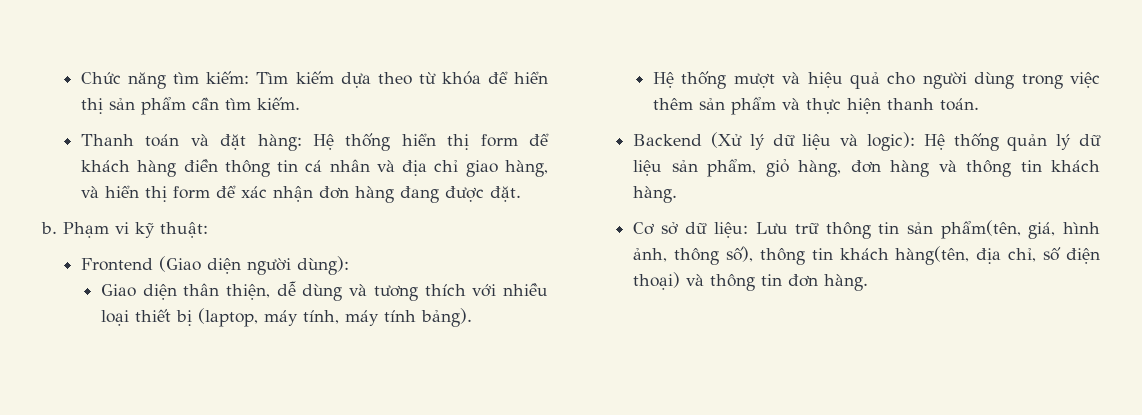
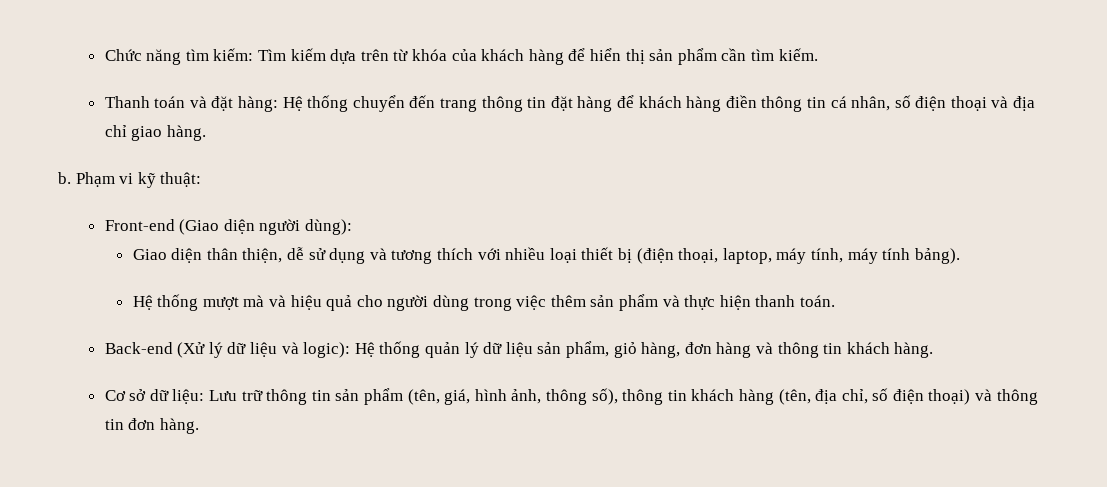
[377,72,412,85] theo -> [360,49,389,61] trên
(481, 78) none -> [451,49,564,65] của khách hàng
[401,133,518,150] hiển thị form -> [352,95,613,112] chuyển đến trang thông tin đặt hàng
[329,159,548,177] [81,185,522,203] nhân và địa chỉ giao hàng, và hiển thị form để xác nhận đơn hàng đang được đặt. -> [851,95,1036,111] [104,125,206,141] nhân, số điện thoại và địa chỉ giao hàng.
[81,258,154,271] Frontend -> [104,219,175,231] Front-end
[302,284,343,301] dùng -> [308,248,366,264] sử dụng
[197,308,258,327] (laptop, -> [636,248,772,264] (điện thoại, laptop,
(775, 80) none -> [243,295,265,307] mà
[633,134,703,146] Backend -> [104,342,173,354] Back-end
[940,220,1021,239] phẩm(tên, -> [364,388,440,405] phẩm (tên,
[895,246,970,265] hàng(tên, -> [738,389,811,405] hàng (tên,

